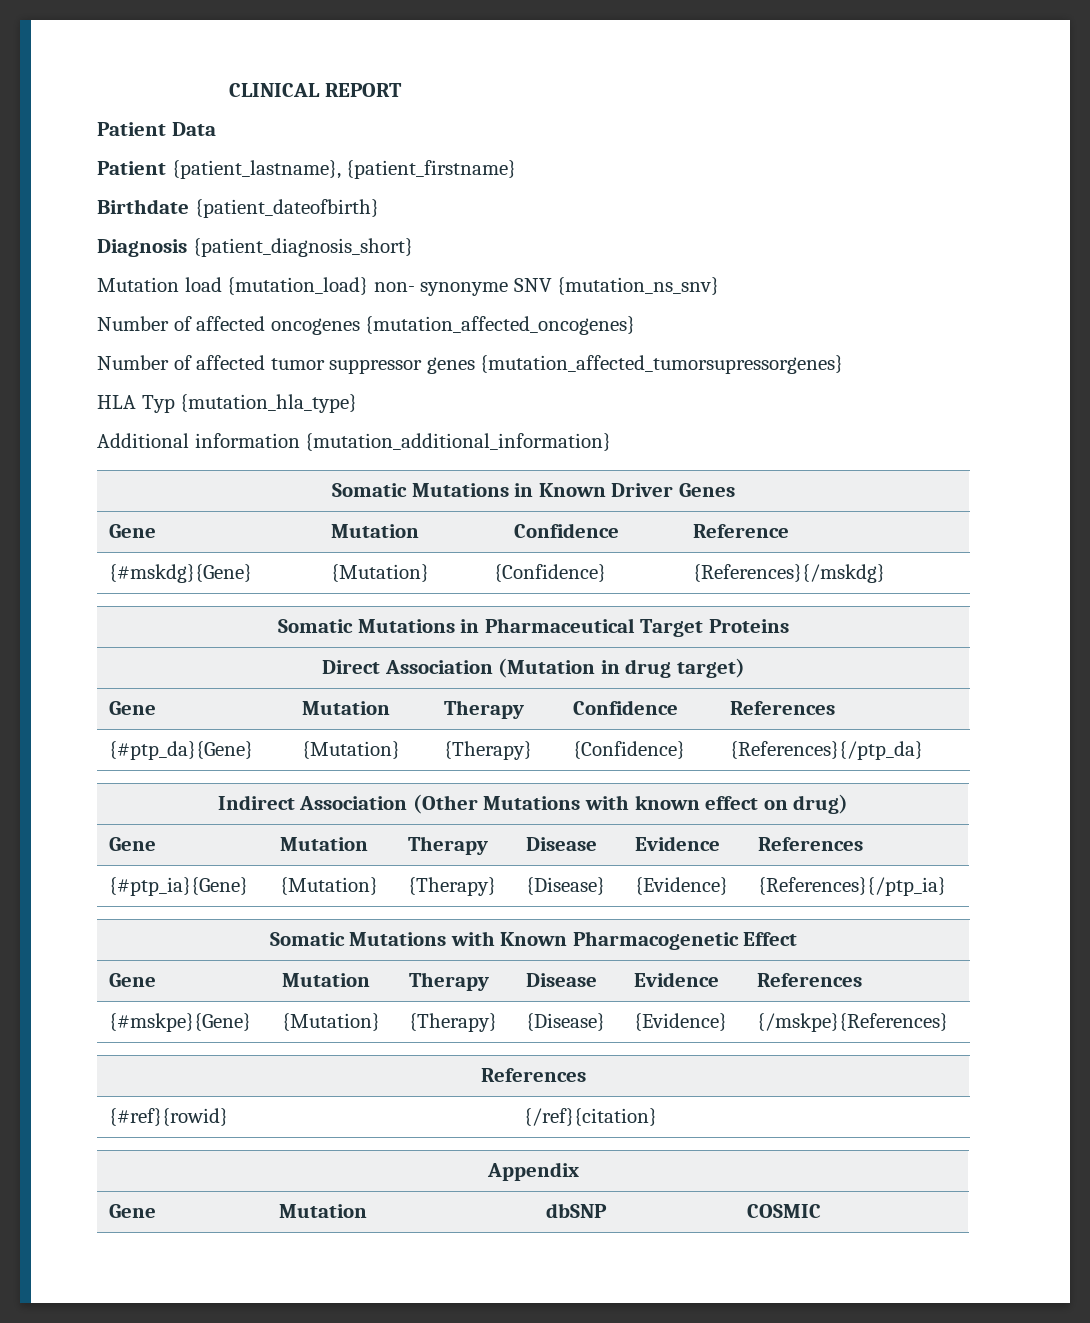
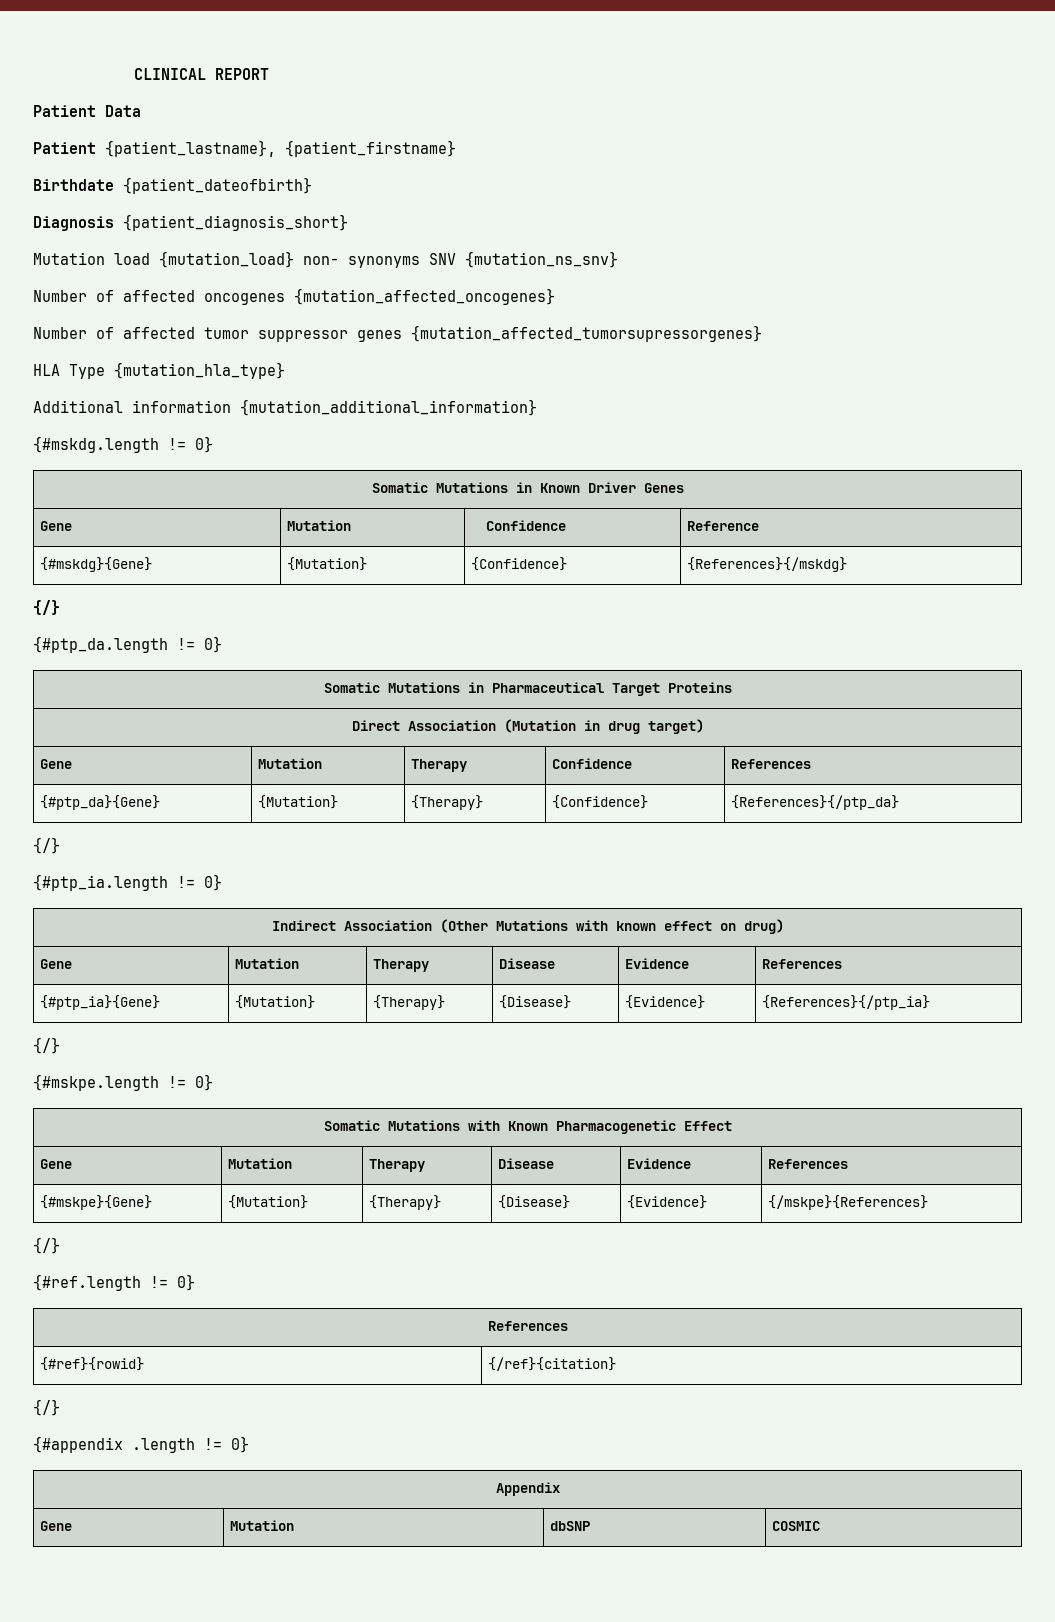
[420,282,509,296] synonyme -> [348,256,420,268] synonyms
[141,395,175,413] Typ -> [69,364,105,379] Type
(612, 442) none -> [33,436,213,453] // {#mskdg.length != 0}
(886, 573) none -> [33,600,60,615] [33,636,222,653] // {/} // {#ptp_da.length != 0}
(924, 750) none -> [33,837,60,854] [33,874,222,891] // {/} // {#ptp_ia.length != 0}
(947, 886) none -> [33,1037,60,1054] [33,1074,213,1091] // {/} // {#mskpe.length != 0}
(949, 1022) none -> [33,1237,60,1254] [33,1274,195,1291] // {/} // {#ref.length != 0}
(658, 1117) none -> [33,1399,60,1416] [33,1436,249,1453] // {/} // {#appendix .length != 0}

